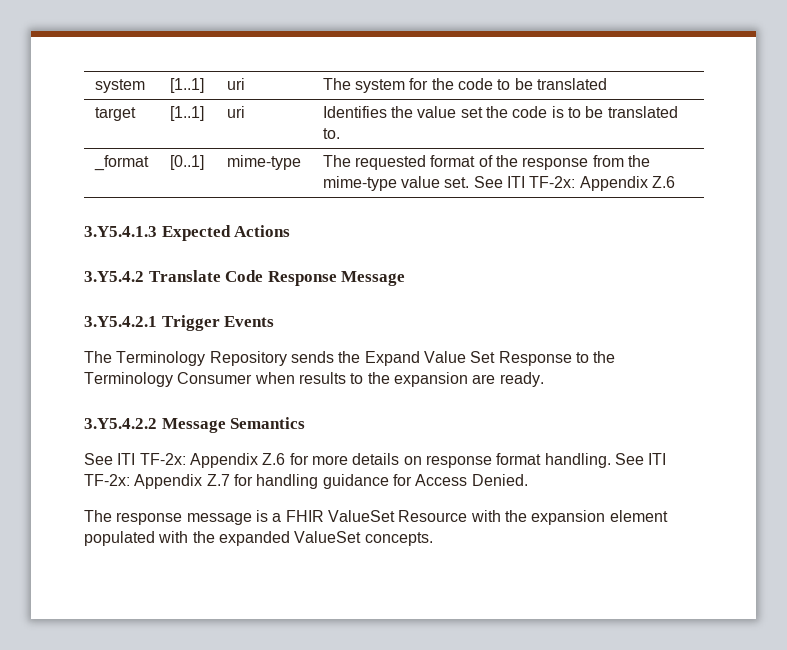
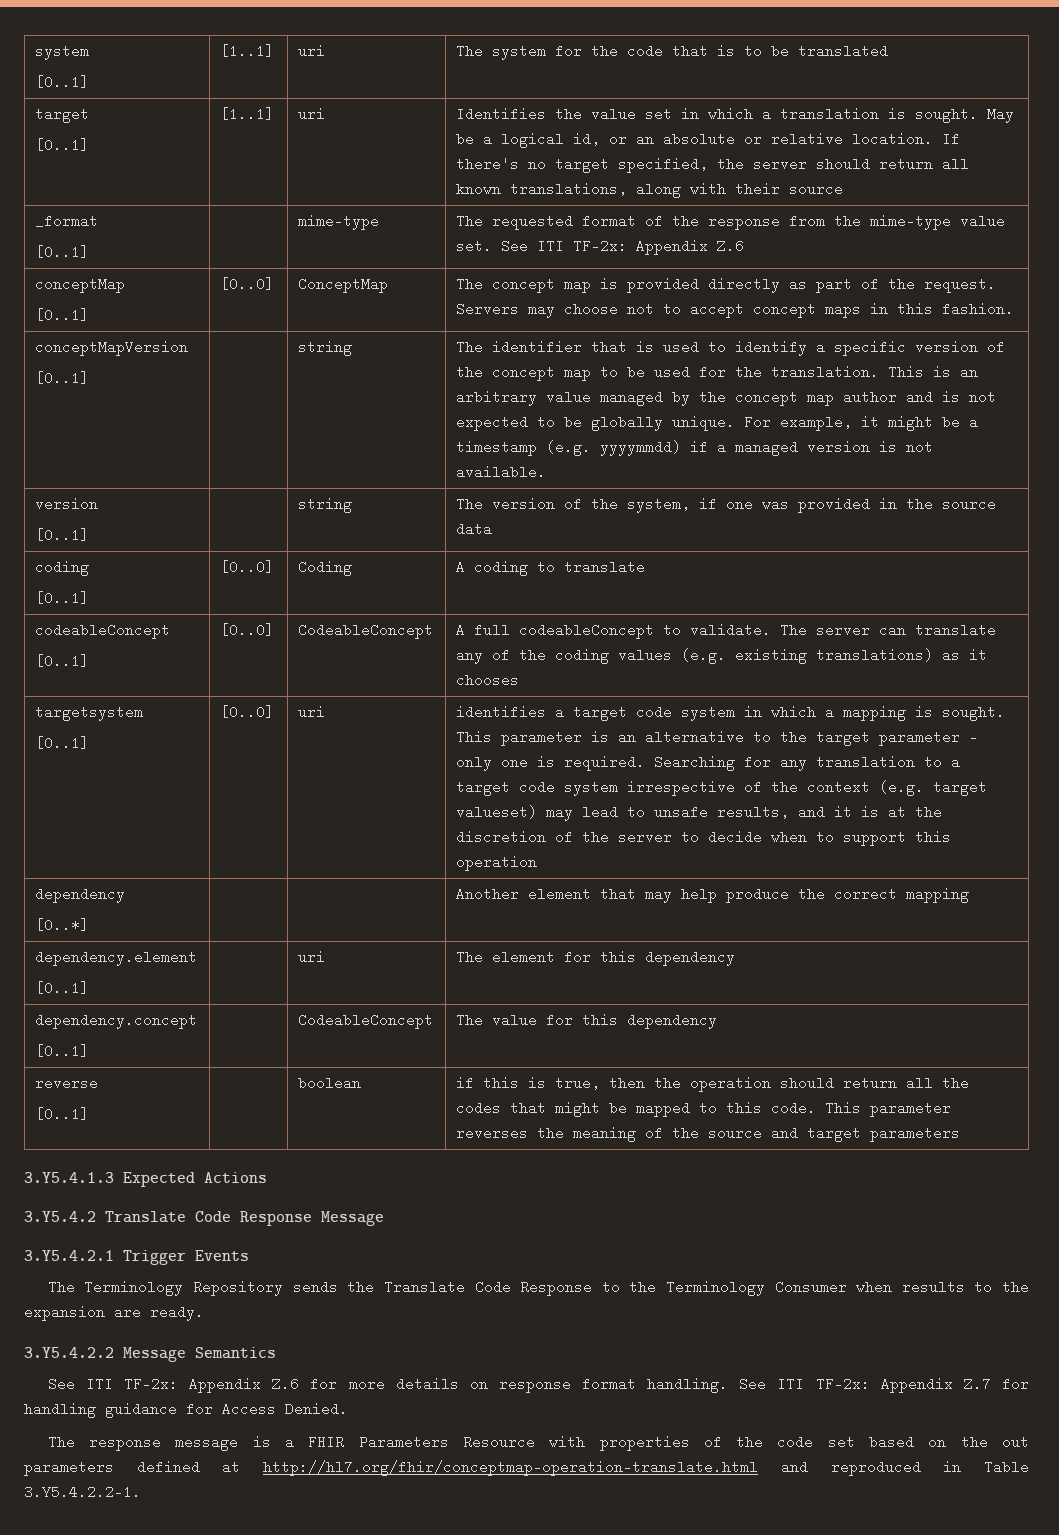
[94,79,145,93] system -> [35,44,90,60] [35,75,90,89] system // [0..1]
(494, 84) none -> [672,44,736,58] that is
(136, 114) none -> [35,138,90,152] // [0..1]
[486,106,678,118] [322,128,340,139] the code is to be translated to. -> [681,107,1015,123] [456,132,961,148] [456,157,970,173] [456,182,844,198] in which a translation is sought. May be a logical id, or an absolute or relative location. If there's no target specified, the server should return all known translations, along with their source
[169,155,204,170] | [0..1] -> [35,245,90,259] // [0..1] |
(676, 182) none -> [35,277,126,293] [35,308,90,322] [220,277,275,291] [298,277,389,293] [456,277,997,293] [456,302,1015,318] [35,340,189,356] [35,371,90,385] [298,341,353,356] [456,340,1006,356] [456,365,979,381] [456,390,997,406] [456,415,979,431] [456,440,934,456] [456,465,547,479] [35,497,99,511] [35,528,90,542] [298,498,353,513] [456,497,997,513] [456,522,493,536] [35,560,90,576] [35,591,90,605] [220,560,275,574] [298,560,353,576] [456,560,646,576] [35,623,171,639] [35,654,90,668] [220,623,275,637] [298,623,434,639] [456,623,997,639] [456,648,988,664] [456,673,520,687] [35,705,144,721] [35,736,90,750] [220,705,275,719] [298,706,326,717] [456,705,1006,721] [456,730,979,746] [456,755,961,771] [456,780,988,796] [456,805,943,821] [456,830,952,846] [456,855,538,871] [35,887,126,903] [35,918,90,932] [456,887,970,903] [35,950,198,966] [35,981,90,995] [298,951,326,962] [456,950,736,966] [35,1013,198,1029] [35,1044,90,1058] [298,1013,434,1029] [456,1013,718,1029] [35,1076,99,1090] [35,1107,90,1121] [298,1076,362,1090] [456,1076,970,1092] [456,1101,952,1117] [456,1126,961,1142] // conceptMap // [0..1] | [0..0] | ConceptMap | The concept map is provided directly as part of the request. Servers may choose not to accept concept maps in this fashion. // conceptMapVersion // [0..1] | | string | The identifier that is used to identify a specific version of the concept map to be used for the translation. This is an arbitrary value managed by the concept map author and is not expected to be globally unique. For example, it might be a timestamp (e.g. yyyymmdd) if a managed version is not available. // version // [0..1] | | string | The version of the system, if one was provided in the source data // coding // [0..1] | [0..0] | Coding | A coding to translate // codeableConcept // [0..1] | [0..0] | CodeableConcept | A full codeableConcept to validate. The server can translate any of the coding values (e.g. existing translations) as it chooses // targetsystem // [0..1] | [0..0] | uri | identifies a target code system in which a mapping is sought. This parameter is an alternative to the target parameter - only one is required. Searching for any translation to a target code system irrespective of the context (e.g. target valueset) may lead to unsafe results, and it is at the discretion of the server to decide when to support this operation // dependency // [0..*] | | | Another element that may help produce the correct mapping // dependency.element // [0..1] | | uri | The element for this dependency // dependency.concept // [0..1] | | CodeableConcept | The value for this dependency // reverse // [0..1] | | boolean | if this is true, then the operation should return all the codes that might be mapped to this code. This parameter reverses the meaning of the source and target parameters
[364,351,496,366] Expand Value Set -> [383,1280,511,1294] Translate Code
[327,510,395,522] ValueSet -> [358,1435,449,1449] Parameters
[504,510,668,525] [84,531,433,546] the expansion element populated with the expanded ValueSet concepts. -> [599,1435,1029,1451] [24,1460,1029,1476] [24,1485,141,1499] properties of the code set based on the out parameters defined at http://hl7.org/fhir/conceptmap-operation-translate.html and reproduced in Table 3.Y5.4.2.2-1.

